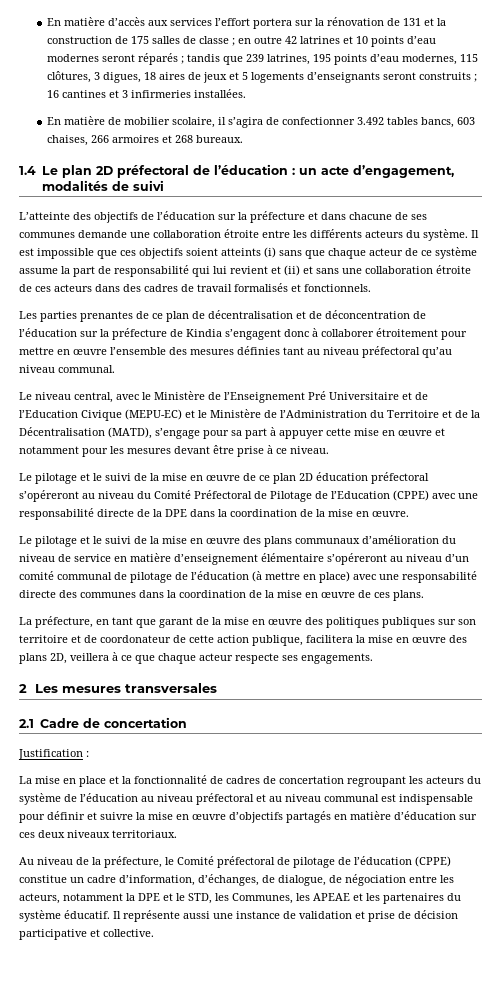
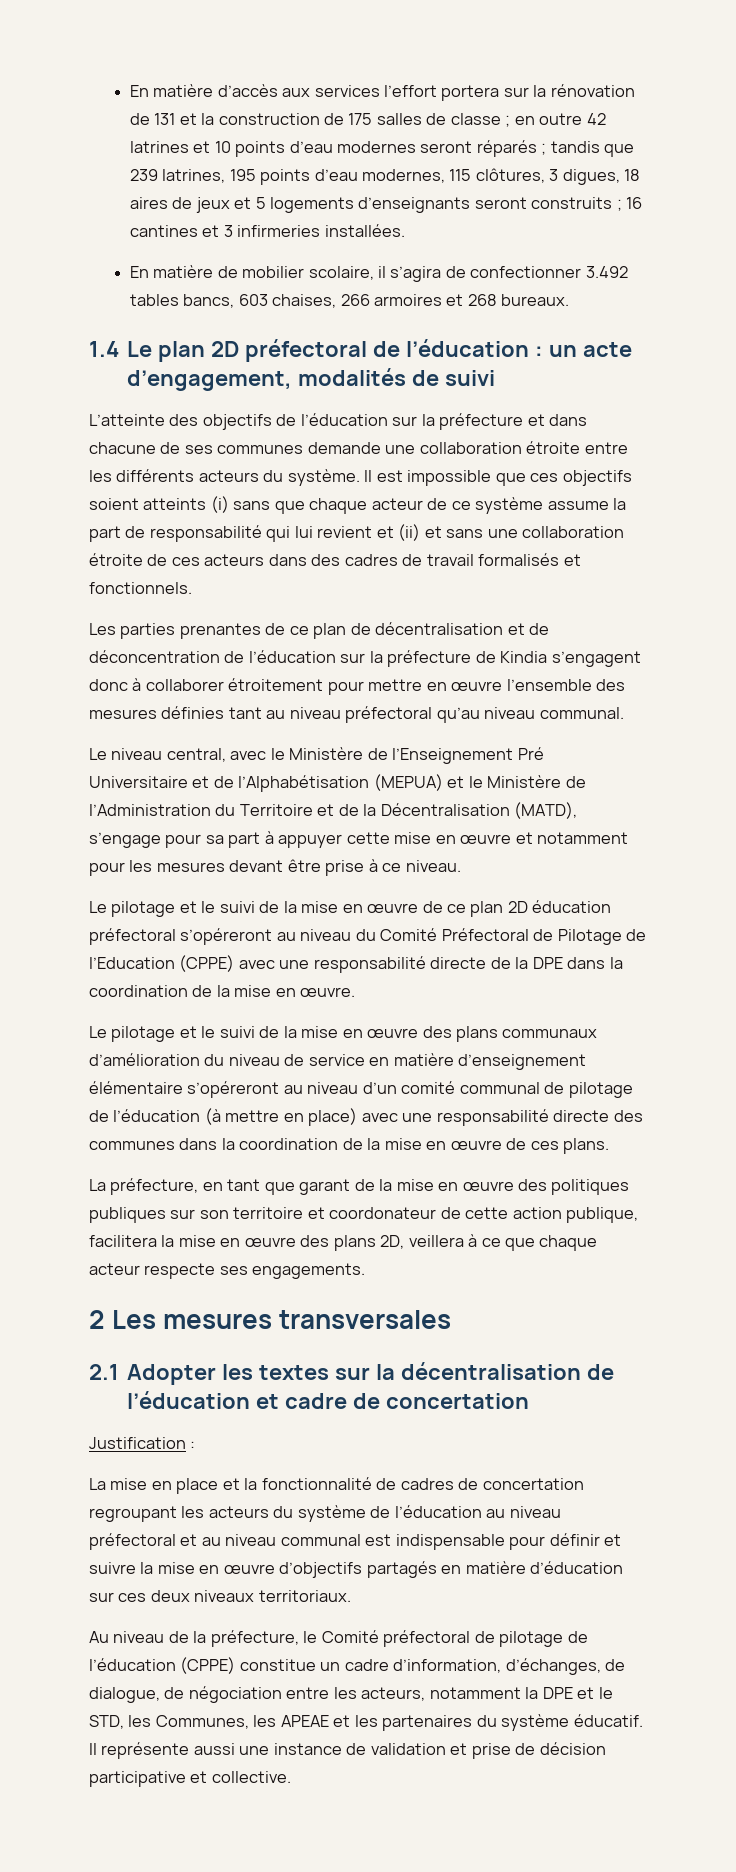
[19,409,182,421] l’Education Civique (MEPU-EC) -> [238,774,443,792] l’Alphabétisation (MEPUA)
[84,635,97,643] de -> (325, 1213) none
[39,718,79,728] Cadre -> [127,1362,614,1385] [127,1391,348,1409] Adopter les textes sur la décentralisation de l’éducation et cadre

